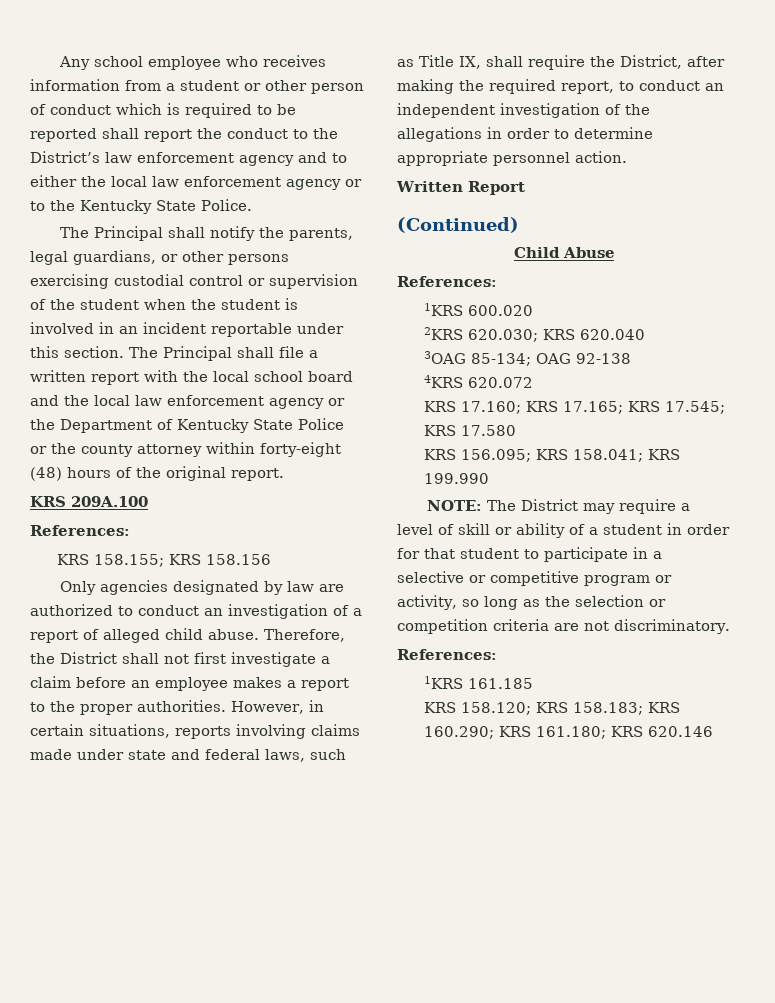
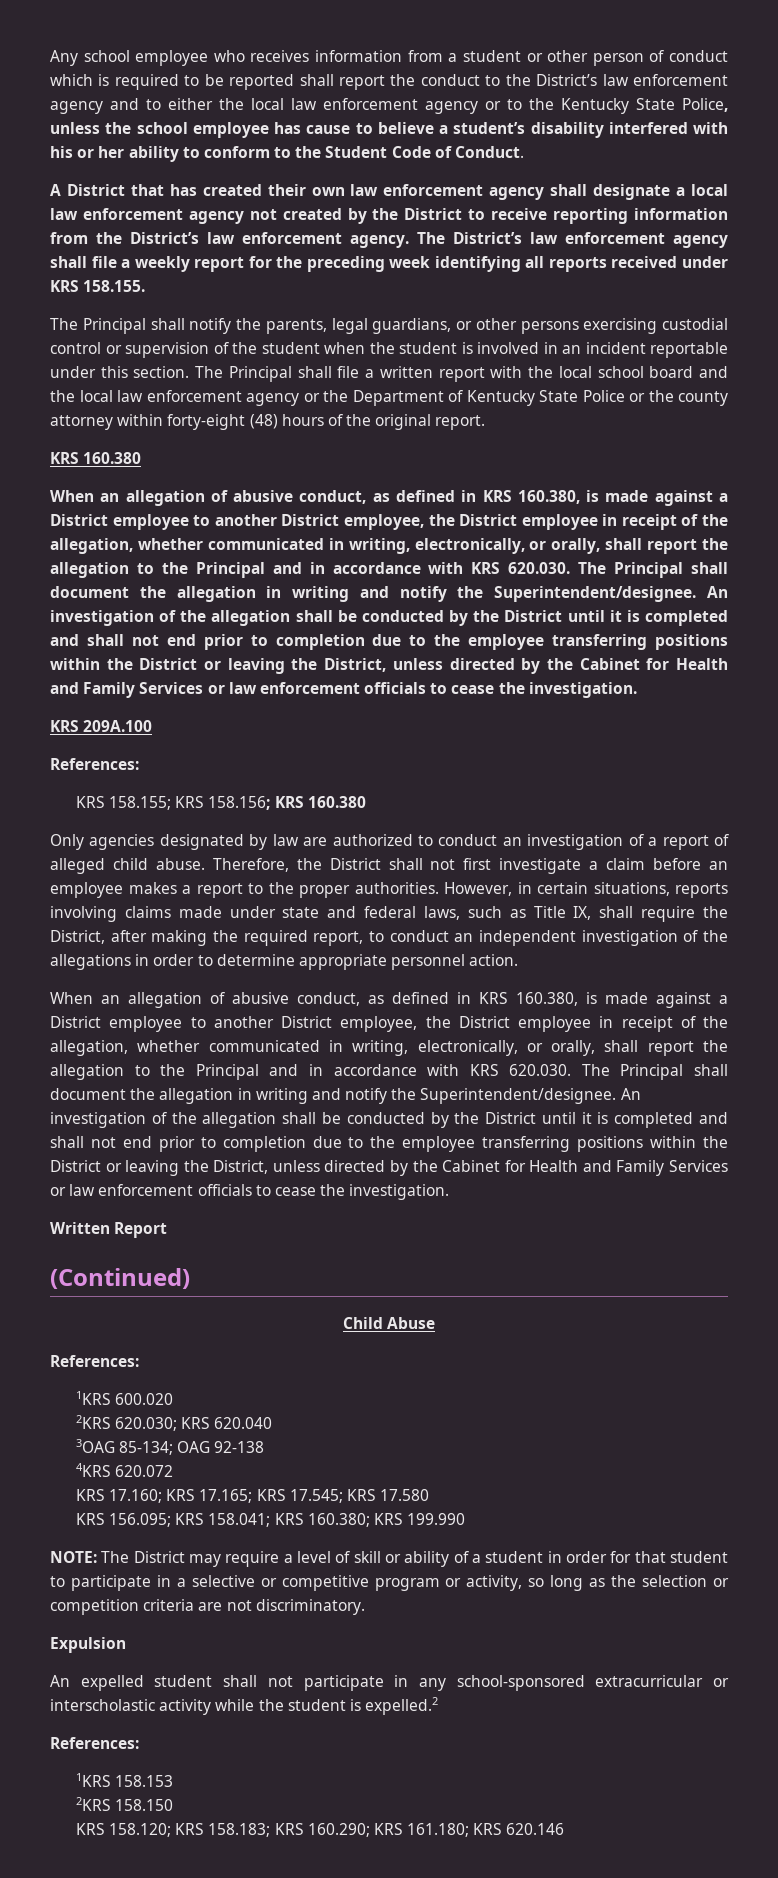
[201,199,252,211] Police. -> [682,98,728,112] [50,122,728,138] [50,146,525,162] [50,184,728,200] [50,208,728,224] [50,232,728,248] [50,256,729,272] [50,280,146,292] Police, unless the school employee has cause to believe a student’s disability interfered with his or her ability to conform to the Student Code of Conduct. // A District that has created their own law enforcement agency shall designate a local law enforcement agency not created by the District to receive reporting information from the District’s law enforcement agency. The District’s law enforcement agency shall file a weekly report for the preceding week identifying all reports received under KRS 158.155.
(284, 474) none -> [50,452,142,464] [50,490,729,506] [50,514,729,530] [50,538,728,554] [50,562,728,578] [50,586,728,602] [50,610,728,626] [50,634,728,650] [50,658,729,674] [50,682,637,698] // KRS 160.380 // When an allegation of abusive conduct, as defined in KRS 160.380, is made against a District employee to another District employee, the District employee in receipt of the allegation, whether communicated in writing, electronically, or orally, shall report the allegation to the Principal and in accordance with KRS 620.030. The Principal shall document the allegation in writing and notify the Superintendent/designee. An investigation of the allegation shall be conducted by the District until it is completed and shall not end prior to completion due to the employee transferring positions within the District or leaving the District, unless directed by the Cabinet for Health and Family Services or law enforcement officials to cease the investigation.
[205,554,271,565] 158.156 -> [208,796,366,810] 158.156; KRS 160.380
(627, 157) none -> [50,992,728,1008] [50,1016,728,1032] [50,1040,728,1056] [50,1064,729,1080] [50,1088,641,1104] [50,1112,729,1128] [50,1136,728,1152] [50,1160,728,1176] [50,1184,450,1200] // When an allegation of abusive conduct, as defined in KRS 160.380, is made against a District employee to another District employee, the District employee in receipt of the allegation, whether communicated in writing, electronically, or orally, shall report the allegation to the Principal and in accordance with KRS 620.030. The Principal shall document the allegation in writing and notify the Superintendent/designee. An investigation of the allegation shall be conducted by the District until it is completed and shall not end prior to completion due to the employee transferring positions within the District or leaving the District, unless directed by the Cabinet for Health and Family Services or law enforcement officials to cease the investigation.
(680, 454) none -> [307,1513,403,1527] 160.380; KRS
[397,649,497,660] [423,676,533,689] // References: // 1KRS 161.185 -> [50,1637,126,1653] [50,1675,729,1691] [50,1697,439,1715] [50,1737,139,1749] [75,1773,173,1787] [75,1797,173,1811] // Expulsion // An expelled student shall not participate in any school-sponsored extracurricular or interscholastic activity while the student is expelled.2 // References: // 1KRS 158.153 // 2KRS 158.150

